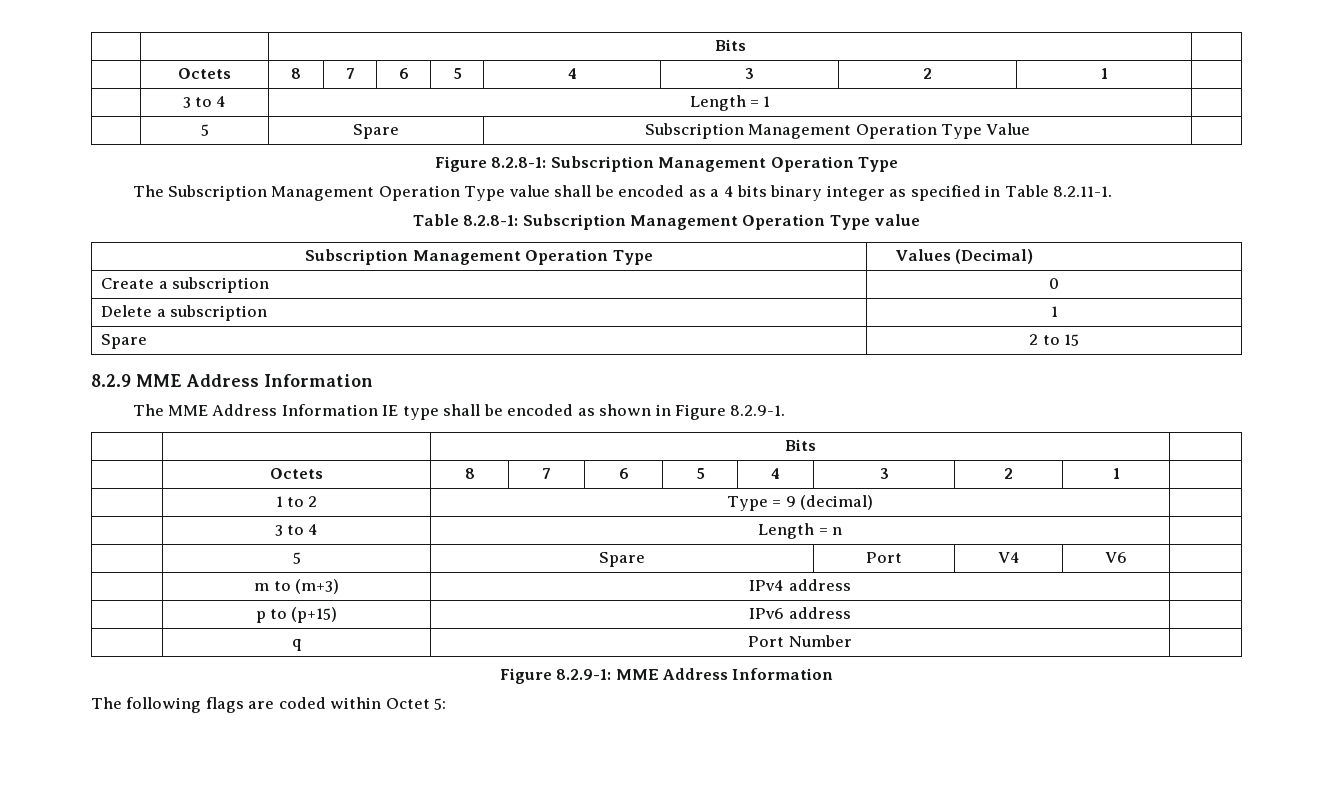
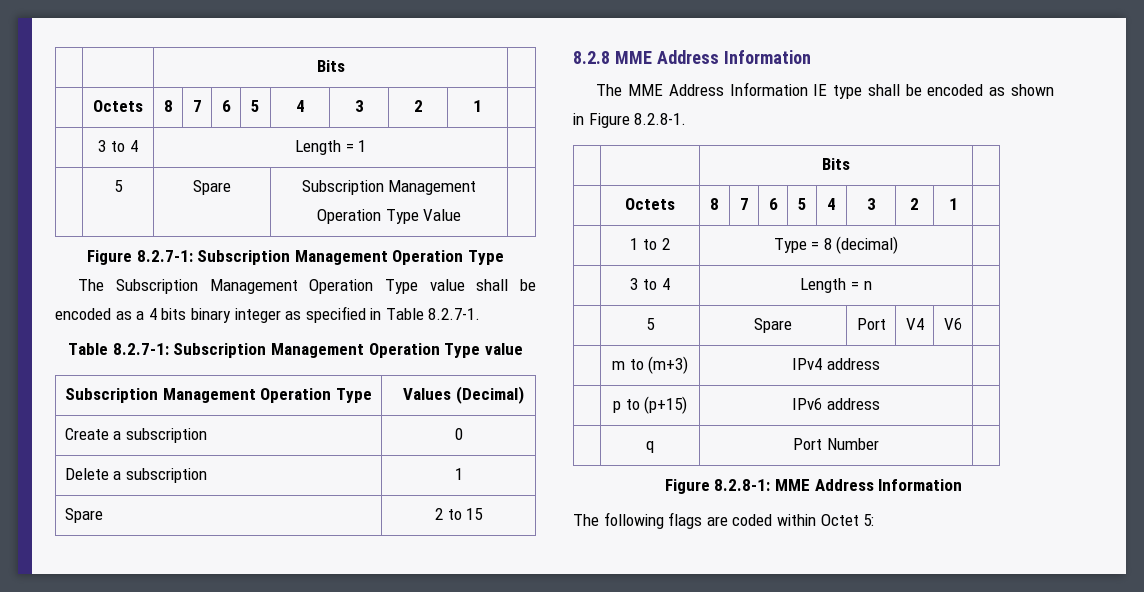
[491,157,547,168] 8.2.8-1: -> [136,250,193,262] 8.2.7-1:
[1053,186,1113,197] [412,214,519,226] 8.2.11-1. // Table 8.2.8-1: -> [428,308,481,320] [68,343,169,355] 8.2.7-1. // Table 8.2.7-1:
[91,374,131,387] 8.2.9 -> [573,51,610,64] 8.2.8
[730,405,786,416] 8.2.9-1. -> [634,113,687,125] 8.2.8-1.
[785,496,796,507] 9 -> [823,238,832,250] 8
[556,669,612,680] 8.2.9-1: -> [714,479,771,491] 8.2.8-1:

